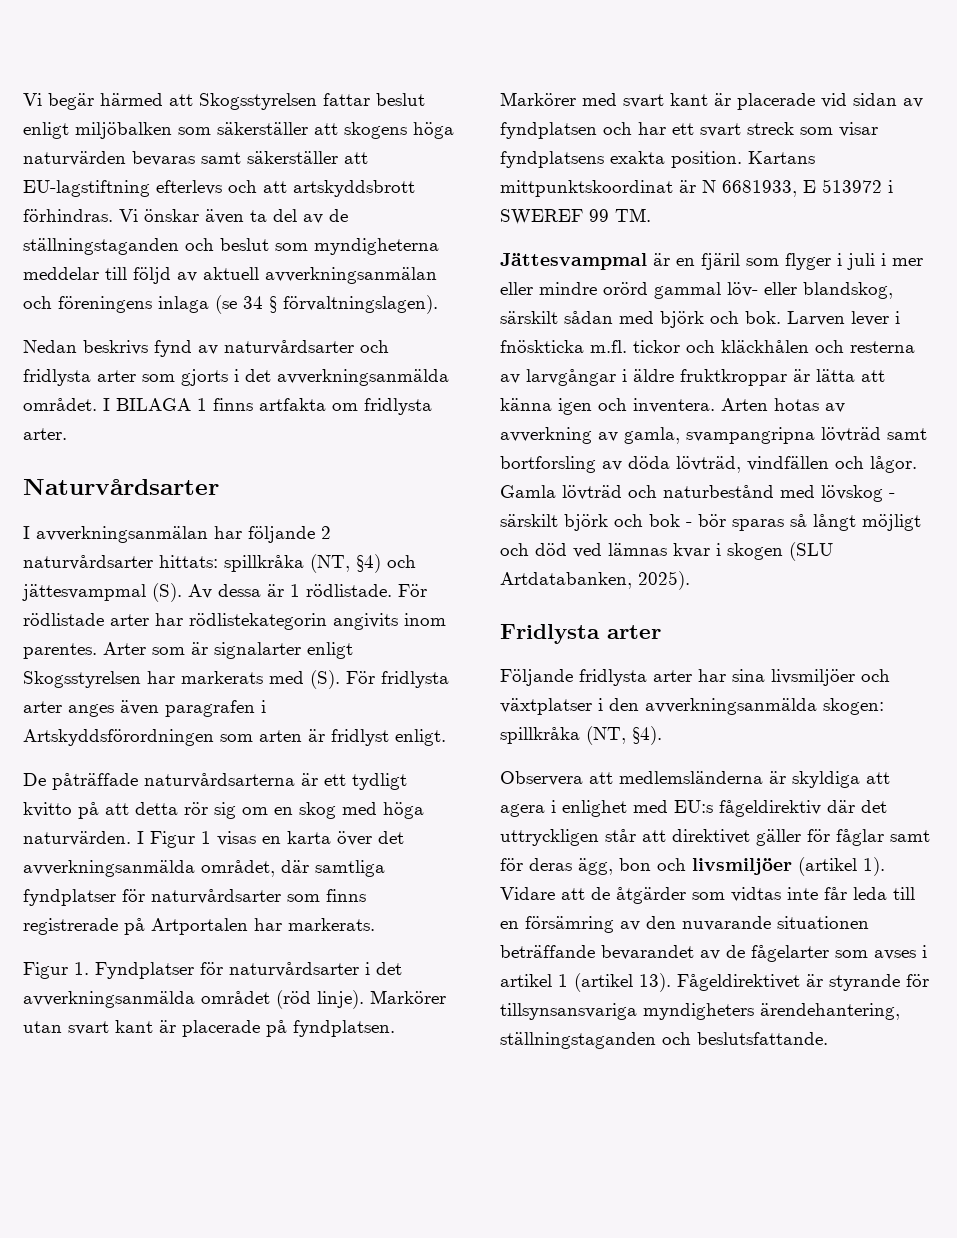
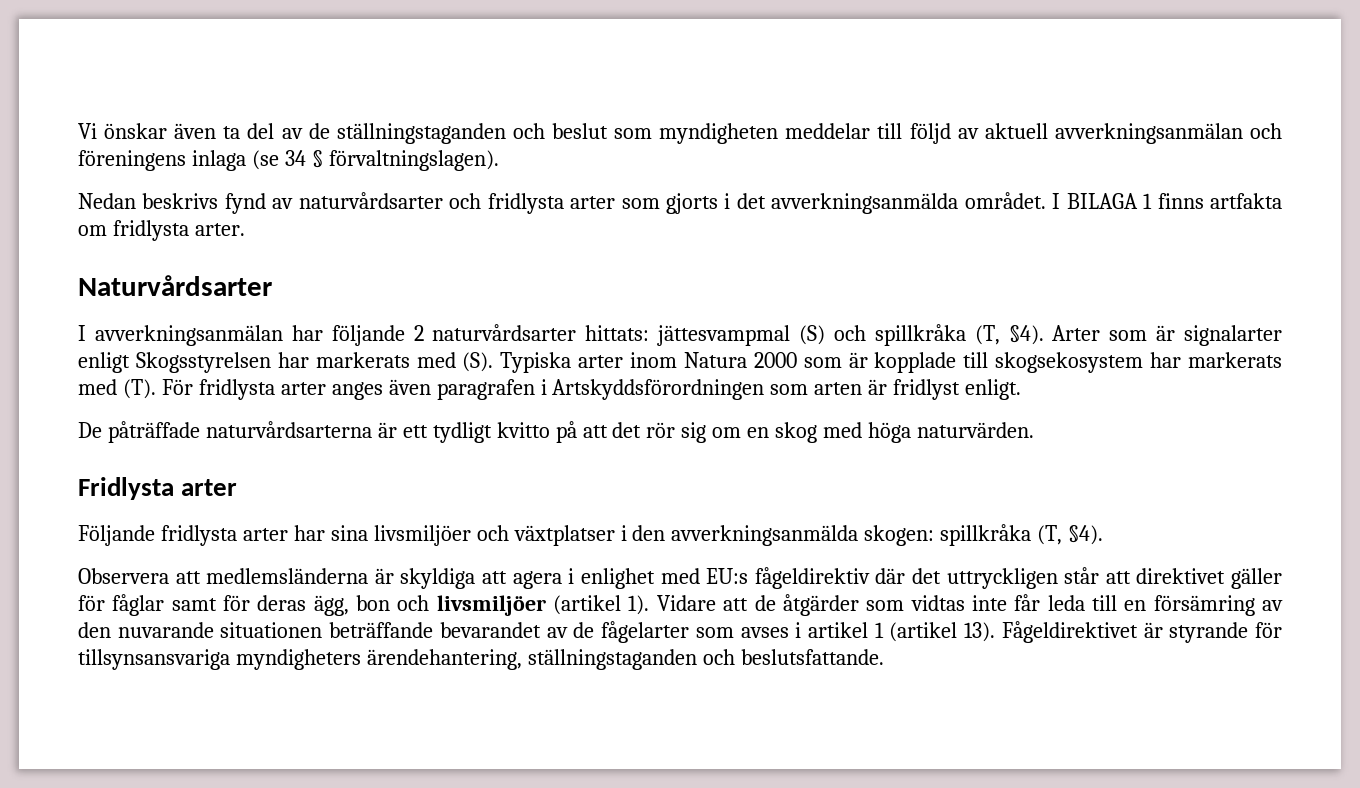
[23,93,425,110] [23,122,454,139] [23,151,368,166] [23,180,415,197] [23,209,138,222] Vi begär härmed att Skogsstyrelsen fattar beslut enligt miljöbalken som säkerställer att skogens höga naturvärden bevaras samt säkerställer att EU-lagstiftning efterlevs och att artskyddsbrott förhindras. Vi -> [78,123,97,139] Vi
[314,238,439,255] myndigheterna -> [659,123,779,144] myndigheten
[224,554,416,573] [22,583,427,602] [23,613,446,630] [23,643,97,659] spillkråka (NT, §4) och jättesvampmal (S). Av dessa är 1 rödlistade. För rödlistade arter har rödlistekategorin angivits inom parentes. -> [657,324,1044,346] jättesvampmal (S) och spillkråka (T, §4).
(340, 679) none -> [500,352,1282,373] [78,379,156,399] Typiska arter inom Natura 2000 som är kopplade till skogsekosystem har markerats med (T).
[135,802,178,815] detta -> [612,422,642,438] det
[137,831,404,848] [23,860,385,877] [23,889,366,906] [23,918,375,935] [23,962,402,979] [23,990,446,1009] [23,1020,395,1037] [500,92,923,110] [500,122,878,139] [500,151,815,168] [500,179,893,197] [500,208,651,225] [500,253,923,270] [500,282,893,299] [500,311,900,328] [500,340,915,353] [500,369,885,386] [500,398,845,415] [500,427,927,444] [500,456,917,473] [500,485,895,502] [500,514,921,531] [500,542,833,561] [500,571,690,590] I Figur 1 visas en karta över det avverkningsanmälda området, där samtliga fyndplatser för naturvårdsarter som finns registrerade på Artportalen har markerats. // Figur 1. Fyndplatser för naturvårdsarter i det avverkningsanmälda området (röd linje). Markörer utan svart kant är placerade på fyndplatsen. Markörer med svart kant är placerade vid sidan av fyndplatsen och har ett svart streck som visar fyndplatsens exakta position. Kartans mittpunktskoordinat är N 6681933, E 513972 i SWEREF 99 TM. // Jättesvampmal är en fjäril som flyger i juli i mer eller mindre orörd gammal löv- eller blandskog, särskilt sådan med björk och bok. Larven lever i fnöskticka m.fl. tickor och kläckhålen och resterna av larvgångar i äldre fruktkroppar är lätta att känna igen och inventera. Arten hotas av avverkning av gamla, svampangripna lövträd samt bortforsling av döda lövträd, vindfällen och lågor. Gamla lövträd och naturbestånd med lövskog - särskilt björk och bok - bör sparas så långt möjligt och död ved lämnas kvar i skogen (SLU Artdatabanken, 2025). -> (1034, 430) none
[586,726,626,745] (NT, -> [1037,525,1063,545] (T,

